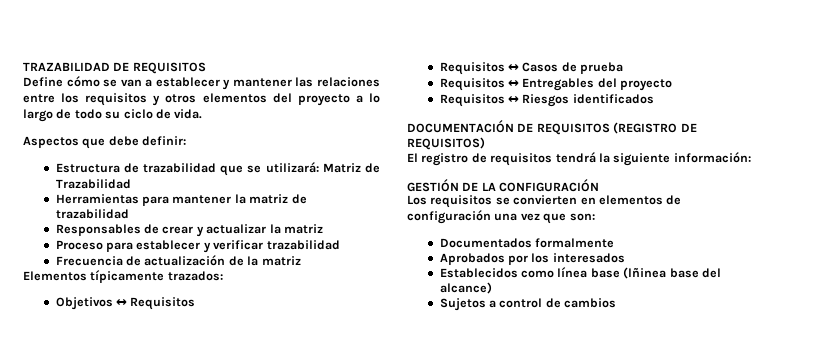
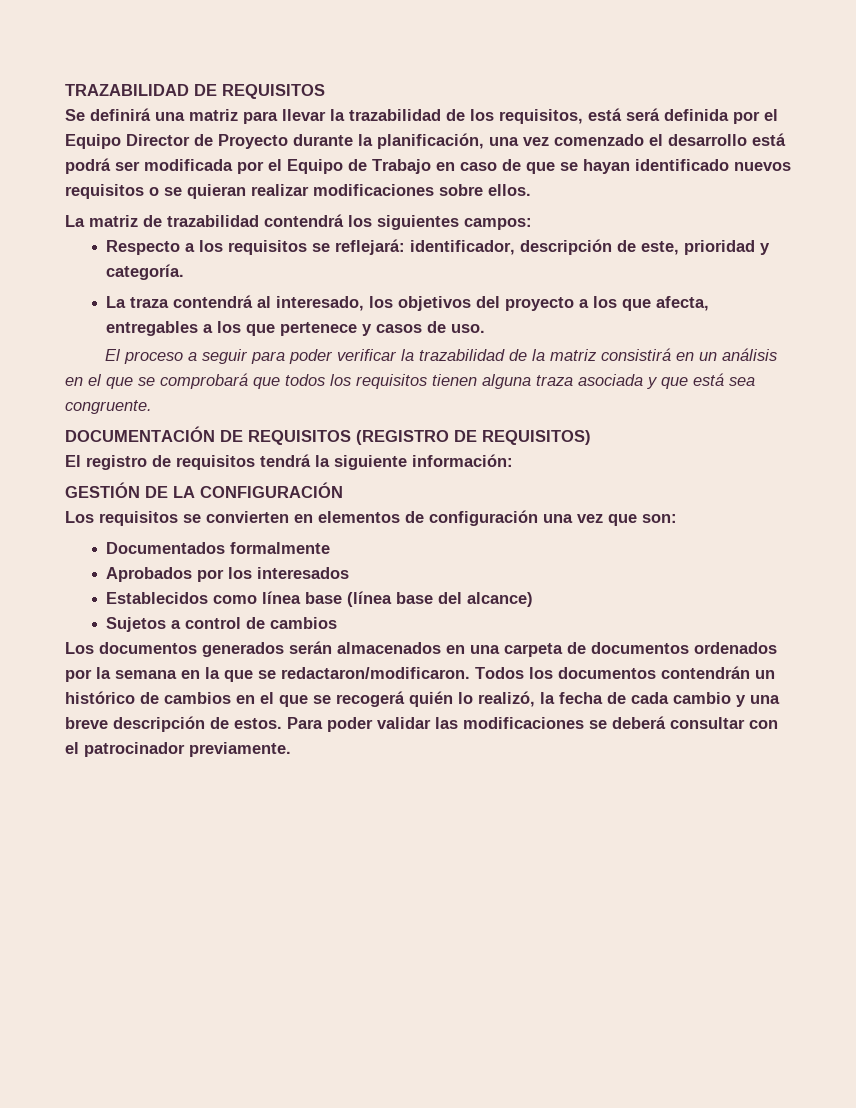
[23,76,380,90] [23,93,380,106] [23,109,203,122] [23,136,187,149] [55,162,380,176] [55,179,131,189] [55,194,307,206] [55,209,129,219] [55,224,323,237] [55,240,340,253] [55,255,301,266] [23,270,223,283] [55,297,196,310] [439,62,624,75] [439,78,673,91] [439,94,654,107] Define cómo se van a establecer y mantener las relaciones entre los requisitos y otros elementos del proyecto a lo largo de todo su ciclo de vida. // Aspectos que debe definir: // Estructura de trazabilidad que se utilizará: Matriz de Trazabilidad // Herramientas para mantener la matriz de trazabilidad // Responsables de crear y actualizar la matriz // Proceso para establecer y verificar trazabilidad // Frecuencia de actualización de la matriz // Elementos típicamente trazados: // Objetivos ↔ Requisitos // Requisitos ↔ Casos de prueba // Requisitos ↔ Entregables del proyecto // Requisitos ↔ Riesgos identificados -> [65,108,778,124] [65,133,786,149] [65,158,791,174] [65,184,531,199] [65,214,532,230] [106,239,771,255] [106,264,185,280] [106,295,710,311] [106,321,486,336] [104,348,777,364] [65,373,755,389] [65,400,152,414] Se definirá una matriz para llevar la trazabilidad de los requisitos, está será definida por el Equipo Director de Proyecto durante la planificación, una vez comenzado el desarrollo está podrá ser modificada por el Equipo de Trabajo en caso de que se hayan identificado nuevos requisitos o se quieran realizar modificaciones sobre ellos. // La matriz de trazabilidad contendrá los siguientes campos: // Respecto a los requisitos se reflejará: identificador, descripción de este, prioridad y categoría. // La traza contendrá al interesado, los objetivos del proyecto a los que afecta, entregables a los que pertenece y casos de uso. // El proceso a seguir para poder verificar la trazabilidad de la matriz consistirá en un análisis en el que se comprobará que todos los requisitos tienen alguna traza asociada y que está sea congruente.
[623,267,667,279] (lñinea -> [347,591,393,607] (línea
(617, 303) none -> [65,641,777,657] [65,666,775,682] [65,691,780,707] [65,716,778,732] [65,742,291,757] // Los documentos generados serán almacenados en una carpeta de documentos ordenados por la semana en la que se redactaron/modificaron. Todos los documentos contendrán un histórico de cambios en el que se recogerá quién lo realizó, la fecha de cada cambio y una breve descripción de estos. Para poder validar las modificaciones se deberá consultar con el patrocinador previamente.

